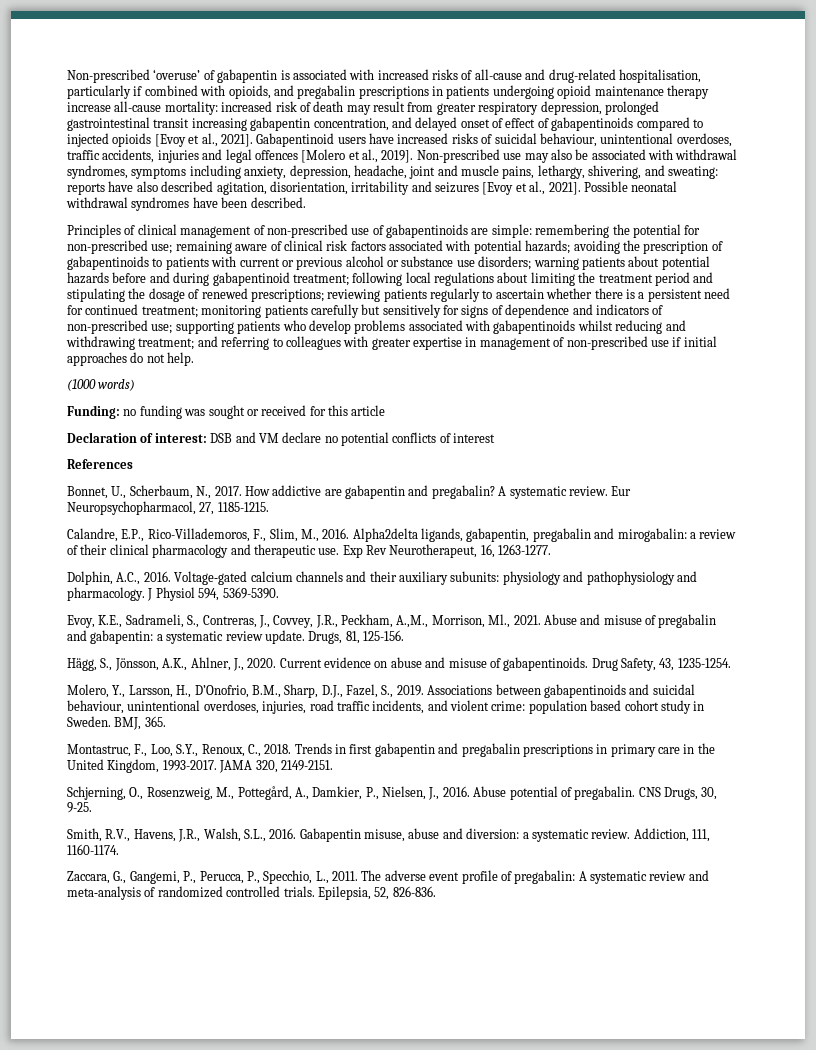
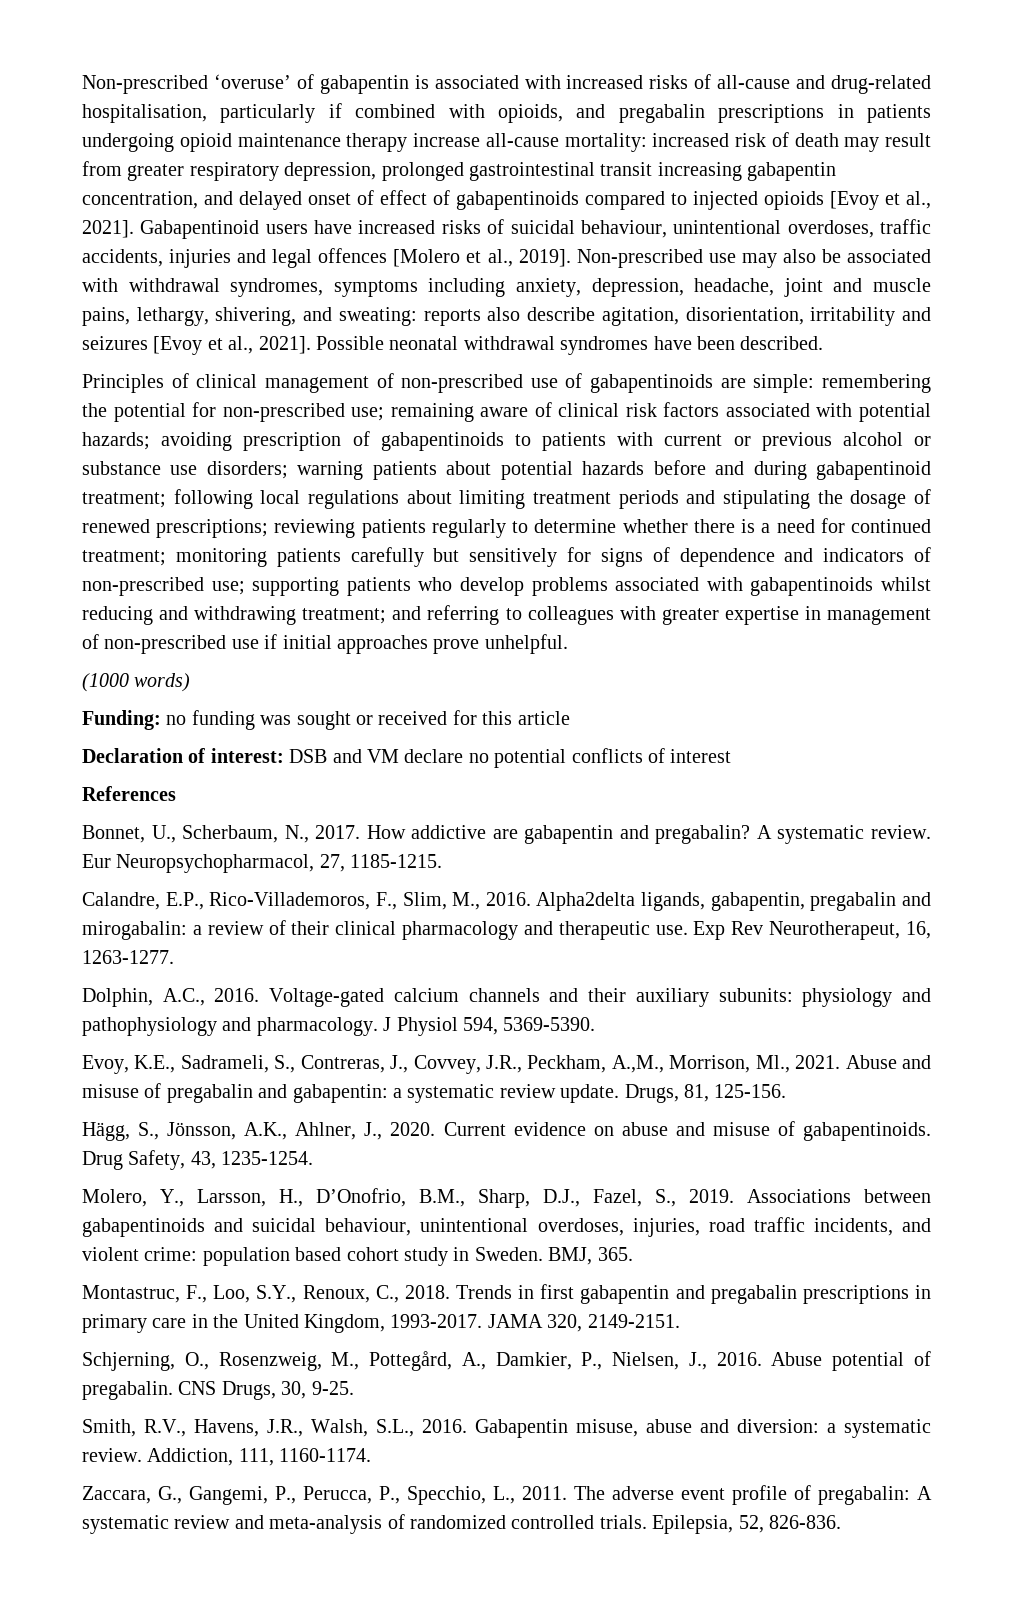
[108,181,214,192] have also described -> [487,307,596,321] also describe
[622,240,640,251] the -> (233, 441) none
[578,272,690,286] the treatment period -> [533,490,679,509] treatment periods
[495,289,544,299] ascertain -> [534,519,617,533] determine
[647,289,702,302] persistent -> (771, 528) none
[130,352,195,366] do not help. -> [433,634,568,654] prove unhelpful.

